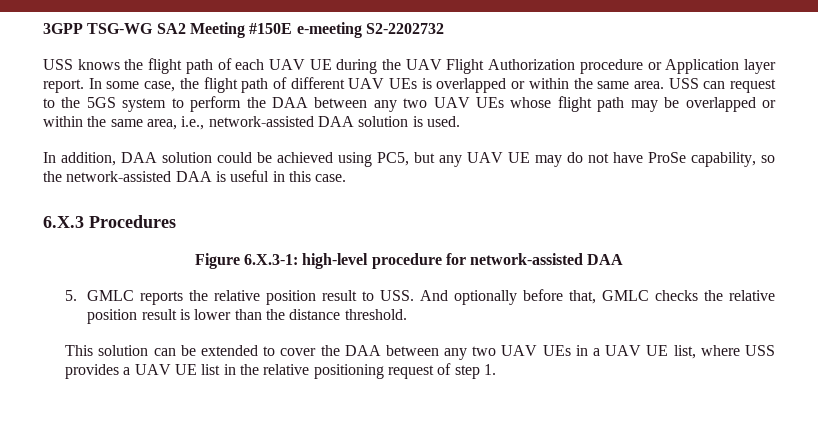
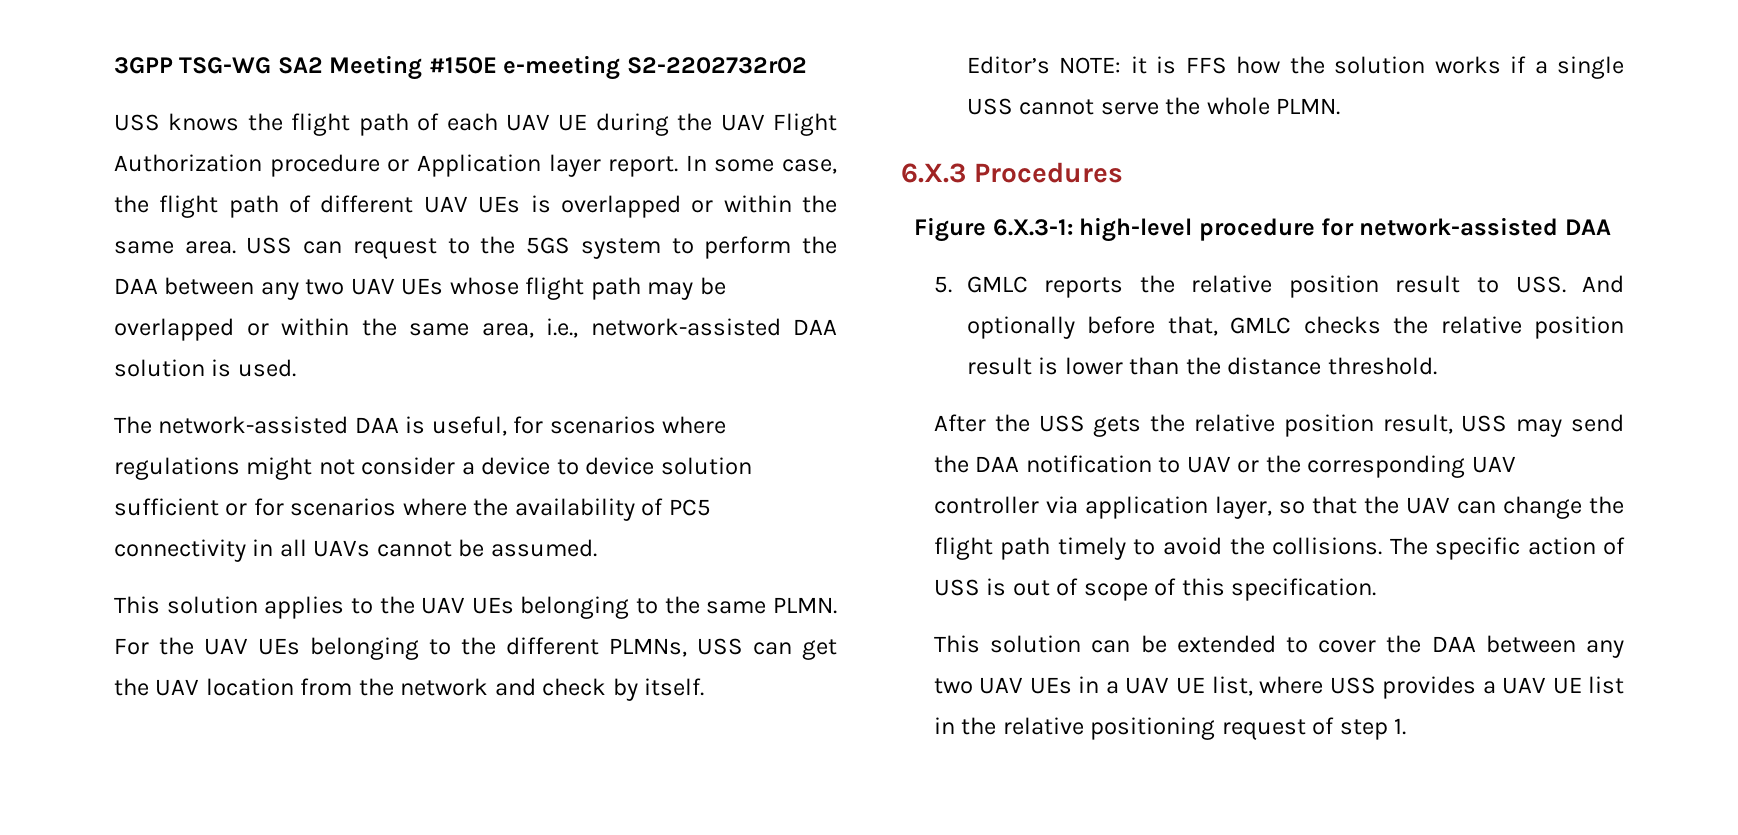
[365,23,444,34] S2-2202732 -> [626,57,807,74] S2-2202732r02
[43,152,775,167] [43,170,347,182] In addition, DAA solution could be achieved using PC5, but any UAV UE may do not have ProSe capability, so the network-assisted DAA is useful in this case. -> [114,416,727,436] [114,457,752,480] [114,498,711,521] [114,539,597,562] [114,596,837,619] [114,637,837,660] [114,678,705,701] [966,56,1625,79] [966,97,1341,115] The network-assisted DAA is useful, for scenarios where regulations might not consider a device to device solution sufficient or for scenarios where the availability of PC5 connectivity in all UAVs cannot be assumed. // This solution applies to the UAV UEs belonging to the same PLMN. For the UAV UEs belonging to the different PLMNs, USS can get the UAV location from the network and check by itself. // Editor’s NOTE: it is FFS how the solution works if a single USS cannot serve the whole PLMN.
(407, 314) none -> [933,414,1624,437] [933,455,1516,478] [933,496,1624,519] [933,537,1625,560] [933,578,1377,601] // After the USS gets the relative position result, USS may send the DAA notification to UAV or the corresponding UAV controller via application layer, so that the UAV can change the flight path timely to avoid the collisions. The specific action of USS is out of scope of this specification.

